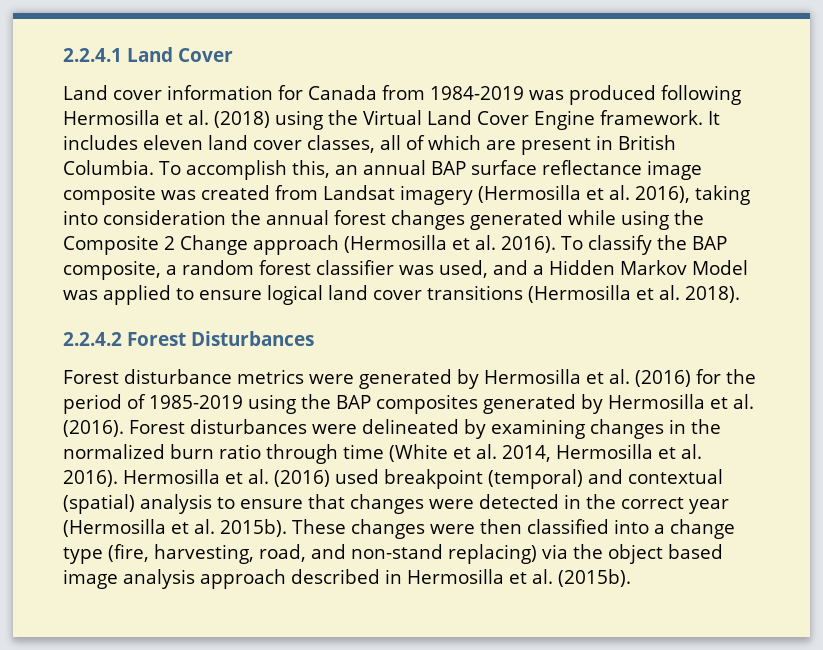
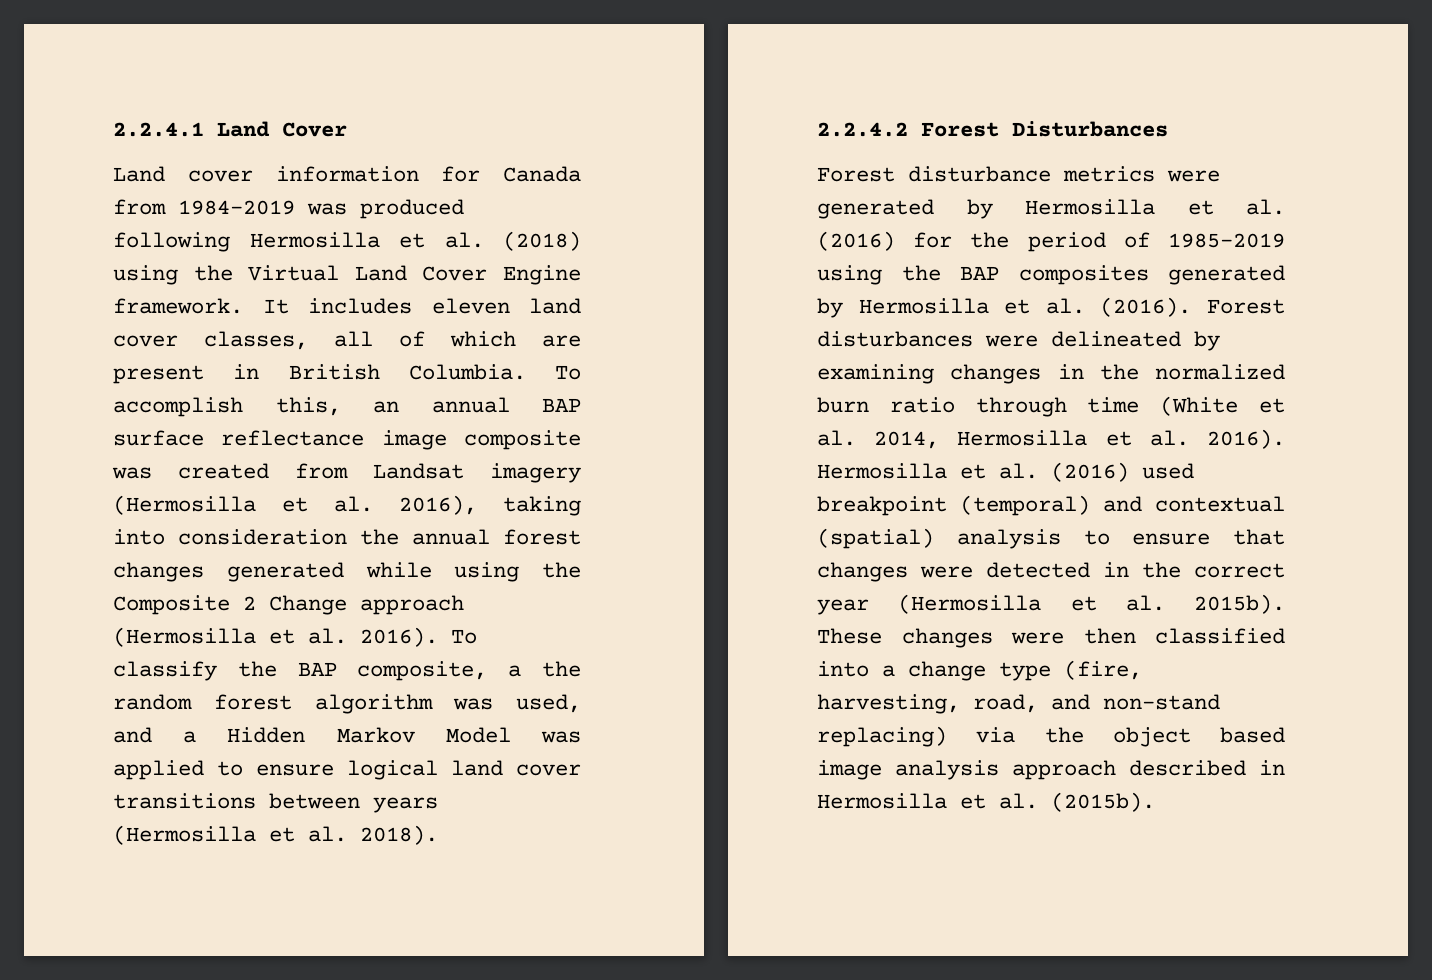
(177, 270) none -> [542,661,581,677] the
[316,260,394,275] classifier -> [314,694,433,714] algorithm
(523, 292) none -> [269,793,438,813] between years

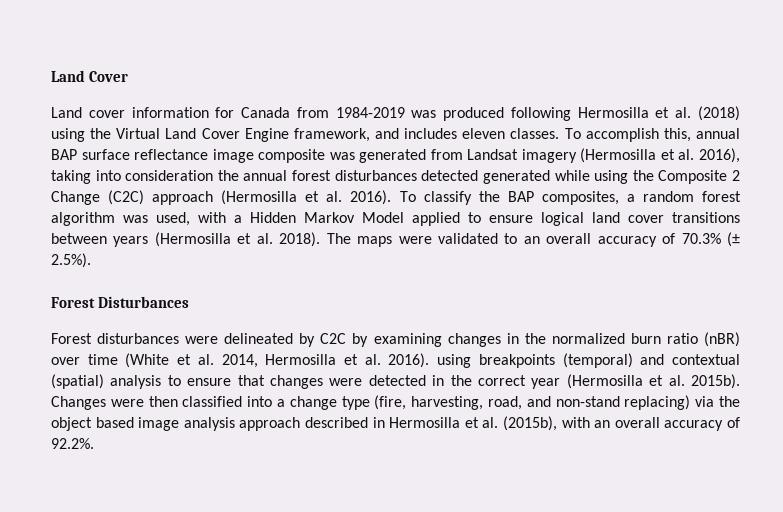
[113,122,204,137] 2.2.4.1 -> (51, 76) none
[113,298,581,314] [113,331,581,350] [113,364,526,384] framework. It includes eleven land cover classes, all of which are present in British Columbia. -> [293,128,560,142] framework, and includes eleven classes.
[373,401,399,413] an -> (691, 135) none
[178,463,269,479] created -> [359,149,427,163] generated
[113,562,204,582] changes -> [334,170,479,181] disturbances detected
(347, 605) none -> [108,190,145,205] (C2C)
[357,661,581,681] composite, a the -> [541,191,635,205] composites, a
[113,727,152,743] and -> [198,212,226,223] with
[541,731,581,743] was -> (404, 217) none
[817,121,1168,137] [817,166,1220,182] [817,199,1285,219] [817,231,1285,252] [817,265,1285,285] [817,297,1192,318] // 2.2.4.2 Forest Disturbances // Forest disturbance metrics were generated by Hermosilla et al. (2016) for the period of 1985-2019 using the BAP composites generated by Hermosilla et al. (2016). -> [326,232,740,247] [51,253,91,268] [51,296,190,308] The maps were validated to an overall accuracy of 70.3% (± 2.5%). // Forest Disturbances //
(1220, 341) none -> [320,333,369,347] C2C by
[975,397,1067,417] through -> [703,332,740,347] [51,357,80,365] (nBR) over
[817,462,1194,482] [817,496,947,516] Hermosilla et al. (2016) used breakpoint -> [437,354,555,368] using breakpoints
[817,628,993,648] These changes -> [51,396,106,410] Changes
[1051,792,1155,812] (2015b). -> [503,416,741,431] [51,438,94,449] (2015b), with an overall accuracy of 92.2%.

